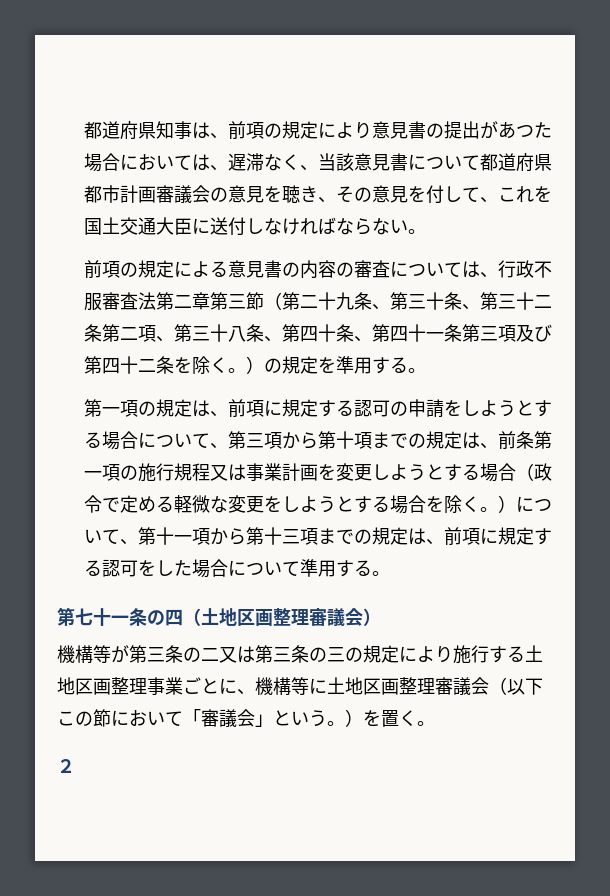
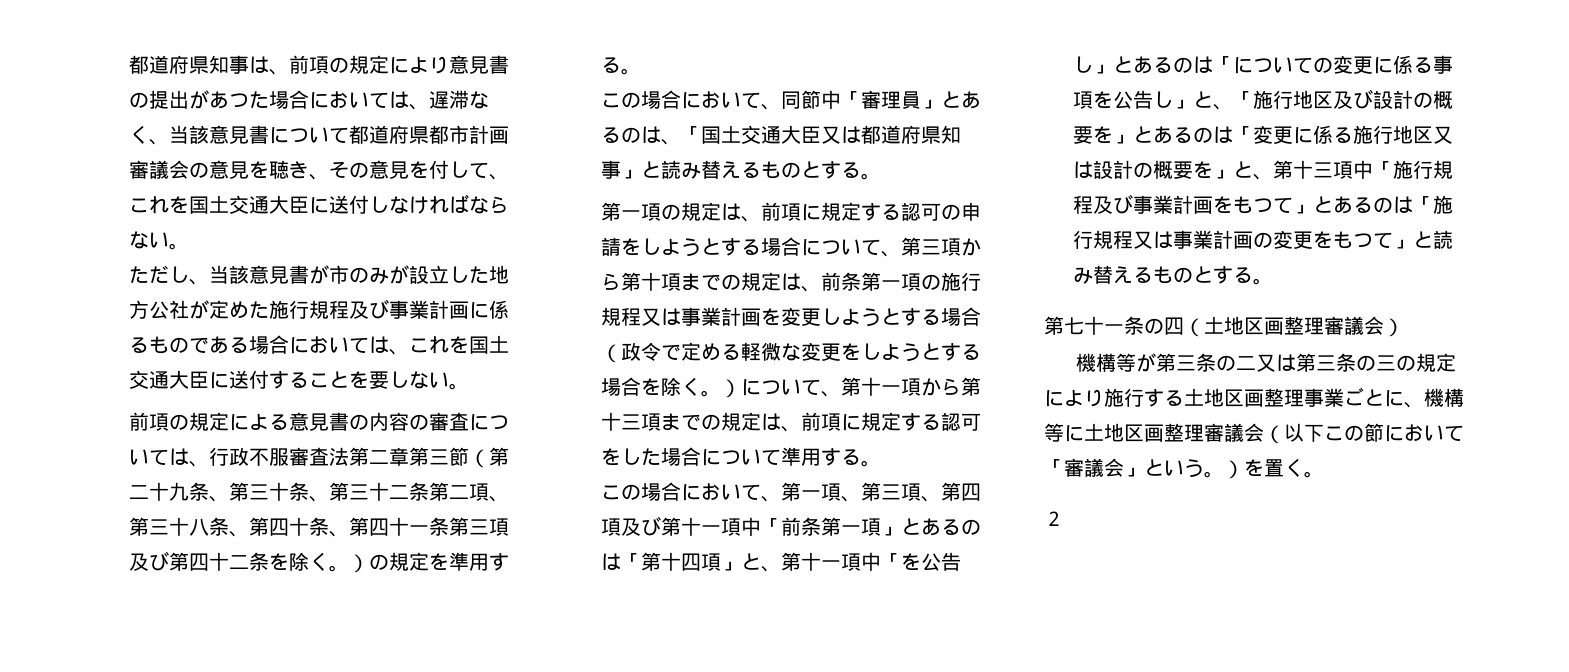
(427, 231) none -> [128,265,509,285] [128,299,509,319] [128,335,509,355] [128,370,469,390] // ただし、当該意見書が市のみが設立した地方公社が定めた施行規程及び事業計画に係るものである場合においては、これを国土交通大臣に送付することを要しない。
(427, 370) none -> [600,90,981,110] [600,125,961,145] [600,160,881,180] // この場合において、同節中「審理員」とあるのは、「国土交通大臣又は都道府県知事」と読み替えるものとする。
(391, 573) none -> [600,482,981,502] [600,516,981,536] [600,552,961,572] [1072,55,1453,74] [1072,89,1453,110] [1072,125,1453,144] [1072,160,1453,180] [1072,194,1453,214] [1072,230,1453,249] [1072,265,1273,285] // この場合において、第一項、第三項、第四項及び第十一項中「前条第一項」とあるのは「第十四項」と、第十一項中「を公告し」とあるのは「についての変更に係る事項を公告し」と、「施行地区及び設計の概要を」とあるのは「変更に係る施行地区又は設計の概要を」と、第十三項中「施行規程及び事業計画をもつて」とあるのは「施行規程又は事業計画の変更をもつて」と読み替えるものとする。

